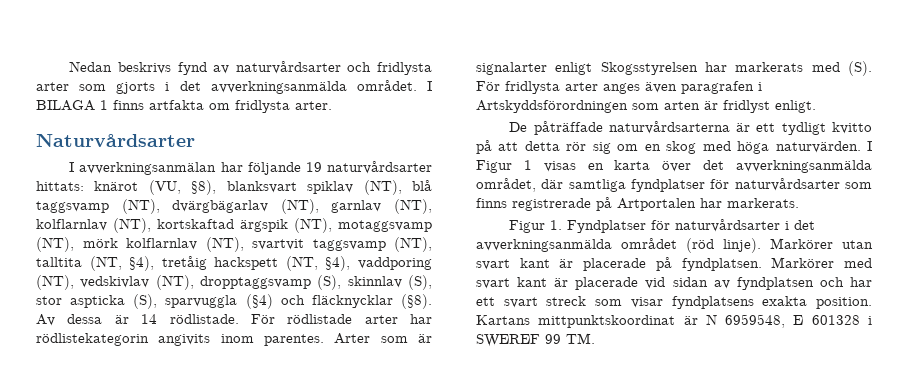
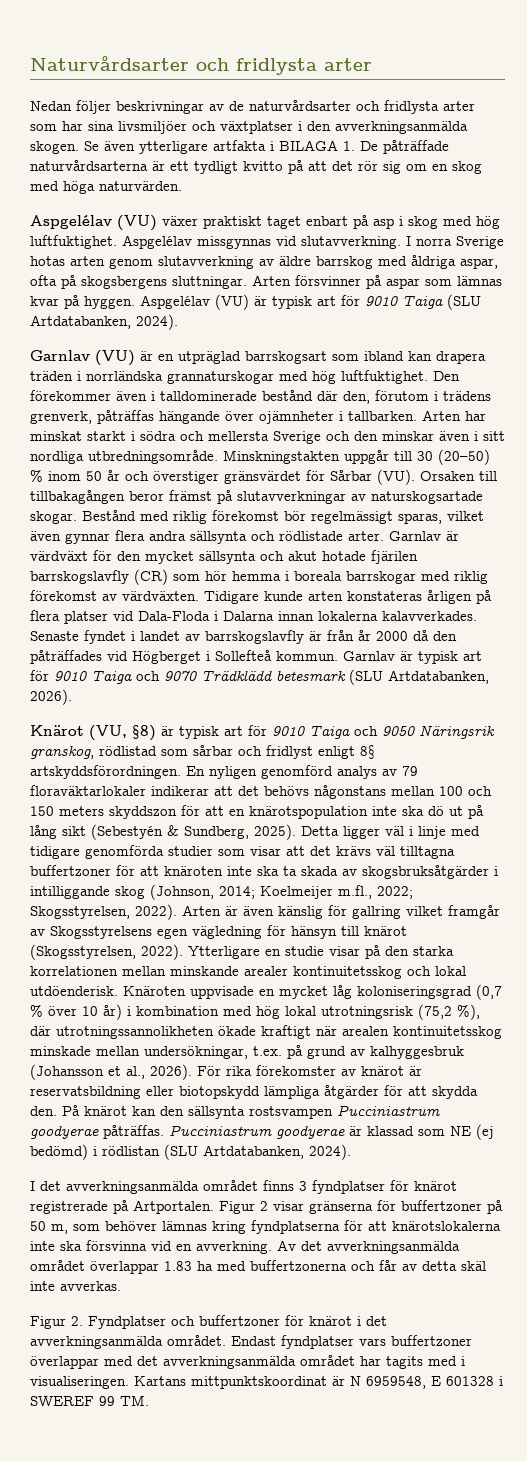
[69,61,230,75] Nedan beskrivs fynd av -> [30,56,372,75] [30,100,244,114] Naturvårdsarter och fridlysta arter // Nedan följer beskrivningar av de
[116,80,432,94] [36,100,332,113] [36,134,195,147] [69,161,432,175] [36,180,432,195] [36,199,432,214] [36,218,432,233] [36,237,432,252] [36,256,432,271] [36,275,432,290] [36,294,432,309] [36,314,432,326] [36,333,432,346] [476,61,872,76] [476,81,762,94] [476,100,816,113] gjorts i det avverkningsanmälda området. I BILAGA 1 finns artfakta om fridlysta arter. // Naturvårdsarter // I avverkningsanmälan har följande 19 naturvårdsarter hittats: knärot (VU, §8), blanksvart spiklav (NT), blå taggsvamp (NT), dvärgbägarlav (NT), garnlav (NT), kolflarnlav (NT), kortskaftad ärgspik (NT), motaggsvamp (NT), mörk kolflarnlav (NT), svartvit taggsvamp (NT), talltita (NT, §4), tretåig hackspett (NT, §4), vaddporing (NT), vedskivlav (NT), dropptaggsvamp (S), skinnlav (S), stor aspticka (S), sparvuggla (§4) och fläcknycklar (§8). Av dessa är 14 rödlistade. För rödlistade arter har rödlistekategorin angivits inom parentes. Arter som är signalarter enligt Skogsstyrelsen har markerats med (S). För fridlysta arter anges även paragrafen i Artskyddsförordningen som arten är fridlyst enligt. // -> [62,121,468,134] [30,140,355,154] har sina livsmiljöer och växtplatser i den avverkningsanmälda skogen. Se även ytterligare artfakta i BILAGA 1.
[524,141,560,151] detta -> [332,161,353,171] det
[867,141,872,151] [476,160,872,173] [476,178,872,192] [476,197,799,211] [509,219,816,233] [476,238,873,253] [476,257,872,271] [476,277,872,290] [476,296,872,309] I Figur 1 visas en karta över det avverkningsanmälda området, där samtliga fyndplatser för naturvårdsarter som finns registrerade på Artportalen har markerats. // Figur 1. Fyndplatser för naturvårdsarter i det avverkningsanmälda området (röd linje). Markörer utan svart kant är placerade på fyndplatsen. Markörer med svart kant är placerade vid sidan av fyndplatsen och har ett svart streck som visar fyndplatsens exakta position. -> [30,215,500,231] [30,235,504,249] [30,255,498,269] [30,275,502,289] [30,294,481,310] [30,314,178,330] [30,350,486,366] [30,370,460,384] [30,390,491,404] [30,410,486,424] [30,431,505,444] [30,449,490,465] [30,469,497,485] [30,490,483,504] [30,510,484,524] [30,530,459,544] [30,550,418,564] [30,569,488,585] [30,590,492,604] [30,610,477,624] [30,630,457,644] [30,650,482,664] [30,669,489,685] [30,689,72,705] [30,725,495,741] [30,745,375,759] [30,765,418,779] [30,785,492,799] [30,805,484,819] [30,824,480,840] [30,845,455,859] [30,865,498,879] [30,884,413,900] [30,904,500,920] [30,925,407,939] [30,944,454,960] [30,966,466,979] [30,984,502,1000] [30,1004,480,1020] [30,1025,502,1039] [30,1045,464,1059] [30,1064,422,1080] [30,1085,478,1099] [30,1105,440,1119] [30,1124,494,1140] [30,1144,351,1160] [30,1180,457,1194] [30,1200,503,1214] [30,1220,501,1234] [30,1240,460,1254] [30,1260,486,1274] [30,1281,121,1291] [30,1315,387,1329] [30,1335,472,1349] [30,1355,465,1369] [30,1376,129,1389] // Aspgelélav (VU) växer praktiskt taget enbart på asp i skog med hög luftfuktighet. Aspgelélav missgynnas vid slutavverkning. I norra Sverige hotas arten genom slutavverkning av äldre barrskog med åldriga aspar, ofta på skogsbergens sluttningar. Arten försvinner på aspar som lämnas kvar på hyggen. Aspgelélav (VU) är typisk art för 9010 Taiga (SLU Artdatabanken, 2024). // Garnlav (VU) är en utpräglad barrskogsart som ibland kan drapera träden i norrländska grannaturskogar med hög luftfuktighet. Den förekommer även i talldominerade bestånd där den, förutom i trädens grenverk, påträffas hängande över ojämnheter i tallbarken. Arten har minskat starkt i södra och mellersta Sverige och den minskar även i sitt nordliga utbredningsområde. Minskningstakten uppgår till 30 (20–50) % inom 50 år och överstiger gränsvärdet för Sårbar (VU). Orsaken till tillbakagången beror främst på slutavverkningar av naturskogsartade skogar. Bestånd med riklig förekomst bör regelmässigt sparas, vilket även gynnar flera andra sällsynta och rödlistade arter. Garnlav är värdväxt för den mycket sällsynta och akut hotade fjärilen barrskogslavfly (CR) som hör hemma i boreala barrskogar med riklig förekomst av värdväxten. Tidigare kunde arten konstateras årligen på flera platser vid Dala-Floda i Dalarna innan lokalerna kalavverkades. Senaste fyndet i landet av barrskogslavfly är från år 2000 då den påträffades vid Högberget i Sollefteå kommun. Garnlav är typisk art för 9010 Taiga och 9070 Trädklädd betesmark (SLU Artdatabanken, 2026). // Knärot (VU, §8) är typisk art för 9010 Taiga och 9050 Näringsrik granskog, rödlistad som sårbar och fridlyst enligt 8§ artskyddsförordningen. En nyligen genomförd analys av 79 floraväktarlokaler indikerar att det behövs någonstans mellan 100 och 150 meters skyddszon för att en knärotspopulation inte ska dö ut på lång sikt (Sebestyén & Sundberg, 2025). Detta ligger väl i linje med tidigare genomförda studier som visar att det krävs väl tilltagna buffertzoner för att knäroten inte ska ta skada av skogsbruksåtgärder i intilliggande skog (Johnson, 2014; Koelmeijer m.fl., 2022; Skogsstyrelsen, 2022). Arten är även känslig för gallring vilket framgår av Skogsstyrelsens egen vägledning för hänsyn till knärot (Skogsstyrelsen, 2022). Ytterligare en studie visar på den starka korrelationen mellan minskande arealer kontinuitetsskog och lokal utdöenderisk. Knäroten uppvisade en mycket låg koloniseringsgrad (0,7 % över 10 år) i kombination med hög lokal utrotningsrisk (75,2 %), där utrotningssannolikheten ökade kraftigt när arealen kontinuitetsskog minskade mellan undersökningar, t.ex. på grund av kalhyggesbruk (Johansson et al., 2026). För rika förekomster av knärot är reservatsbildning eller biotopskydd lämpliga åtgärder för att skydda den. På knärot kan den sällsynta rostsvampen Pucciniastrum goodyerae påträffas. Pucciniastrum goodyerae är klassad som NE (ej bedömd) i rödlistan (SLU Artdatabanken, 2024). // I det avverkningsanmälda området finns 3 fyndplatser för knärot registrerade på Artportalen. Figur 2 visar gränserna för buffertzoner på 50 m, som behöver lämnas kring fyndplatserna för att knärotslokalerna inte ska försvinna vid en avverkning. Av det avverkningsanmälda området överlappar 1.83 ha med buffertzonerna och får av detta skäl inte avverkas. // Figur 2. Fyndplatser och buffertzoner för knärot i det avverkningsanmälda området. Endast fyndplatser vars buffertzoner överlappar med det avverkningsanmälda området har tagits med i visualiseringen.

